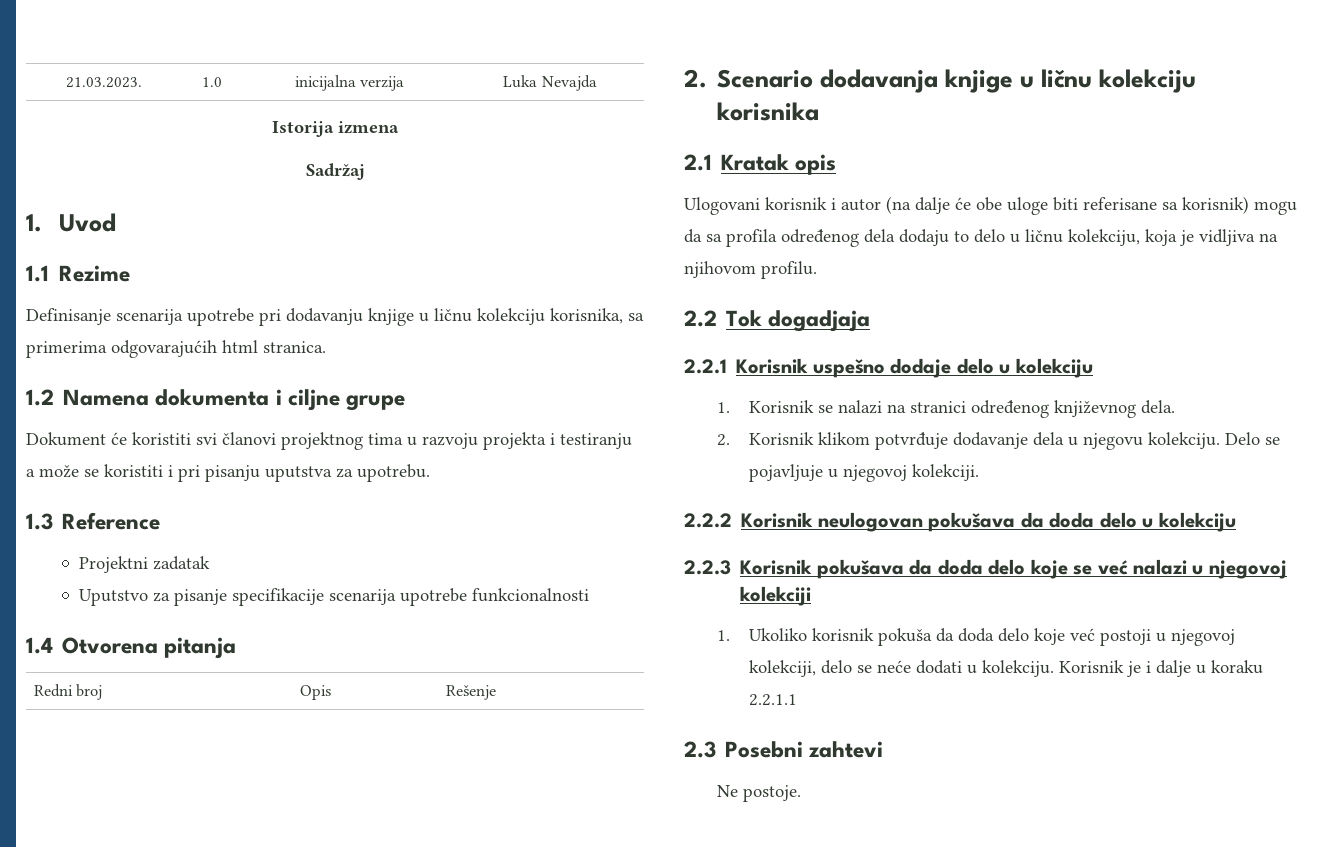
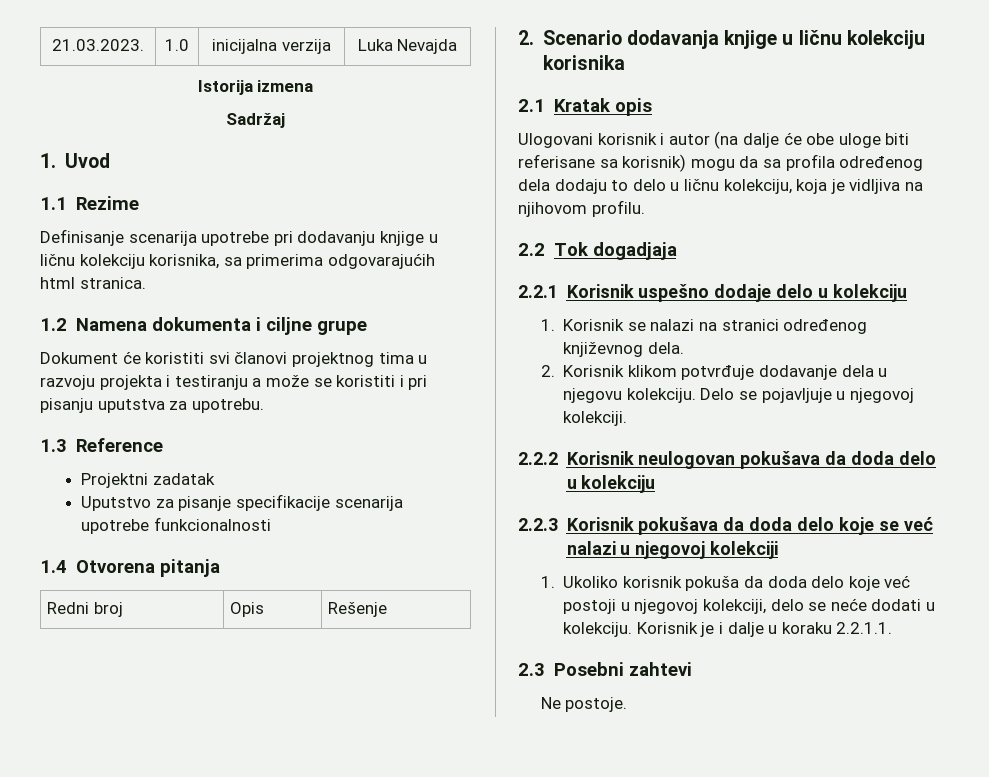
[749,694,798,706] 2.2.1.1 -> [836,622,893,634] 2.2.1.1.

